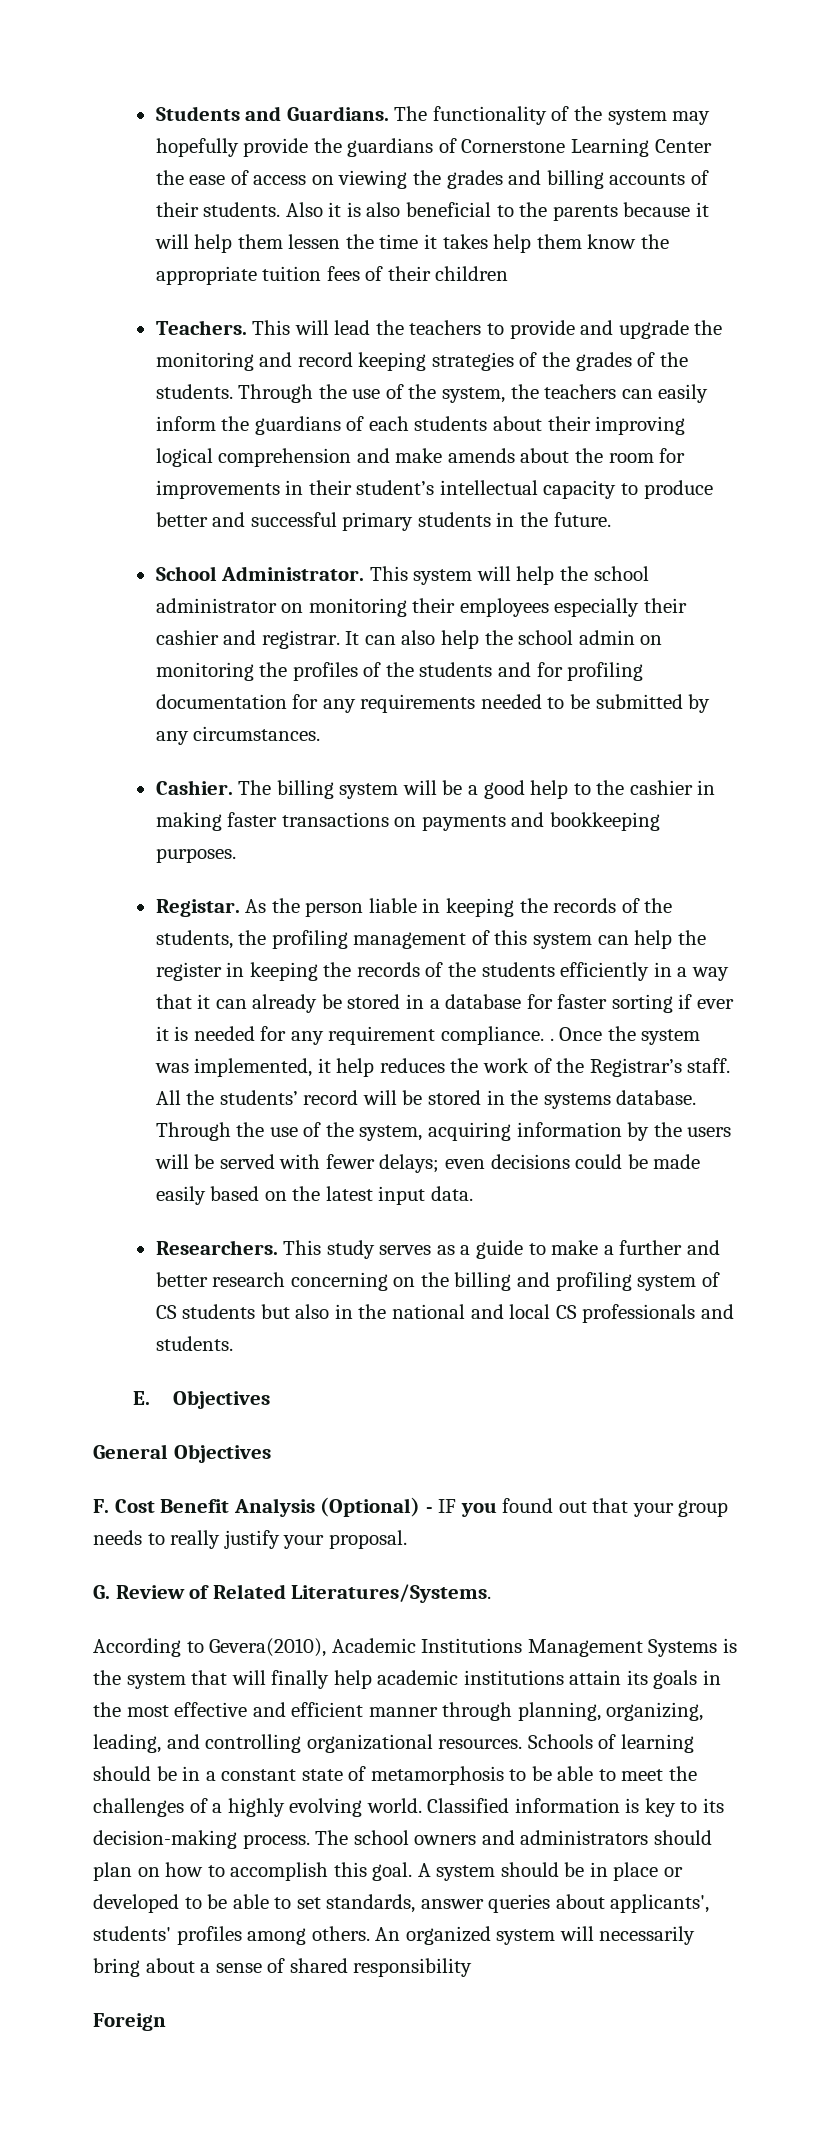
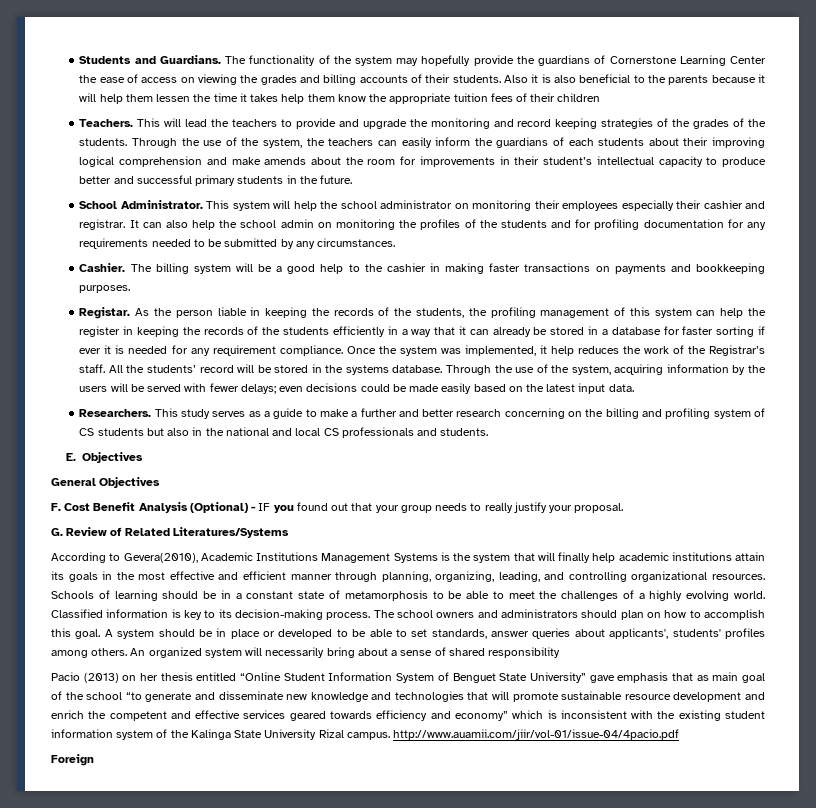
[549,1038,554,1041] . -> (343, 350) none
[291,1584,492,1603] Literatures/Systems. -> [172,527,289,538] Literatures/Systems
(473, 1967) none -> [51,672,766,683] [51,691,765,702] [51,710,765,721] [51,729,680,740] // Pacio (2013) on her thesis entitled “Online Student Information System of Benguet State University” gave emphasis that as main goal of the school “to generate and disseminate new knowledge and technologies that will promote sustainable resource development and enrich the competent and effective services geared towards efficiency and economy” which is inconsistent with the existing student information system of the Kalinga State University Rizal campus. http://www.auamii.com/jiir/vol-01/issue-04/4pacio.pdf

